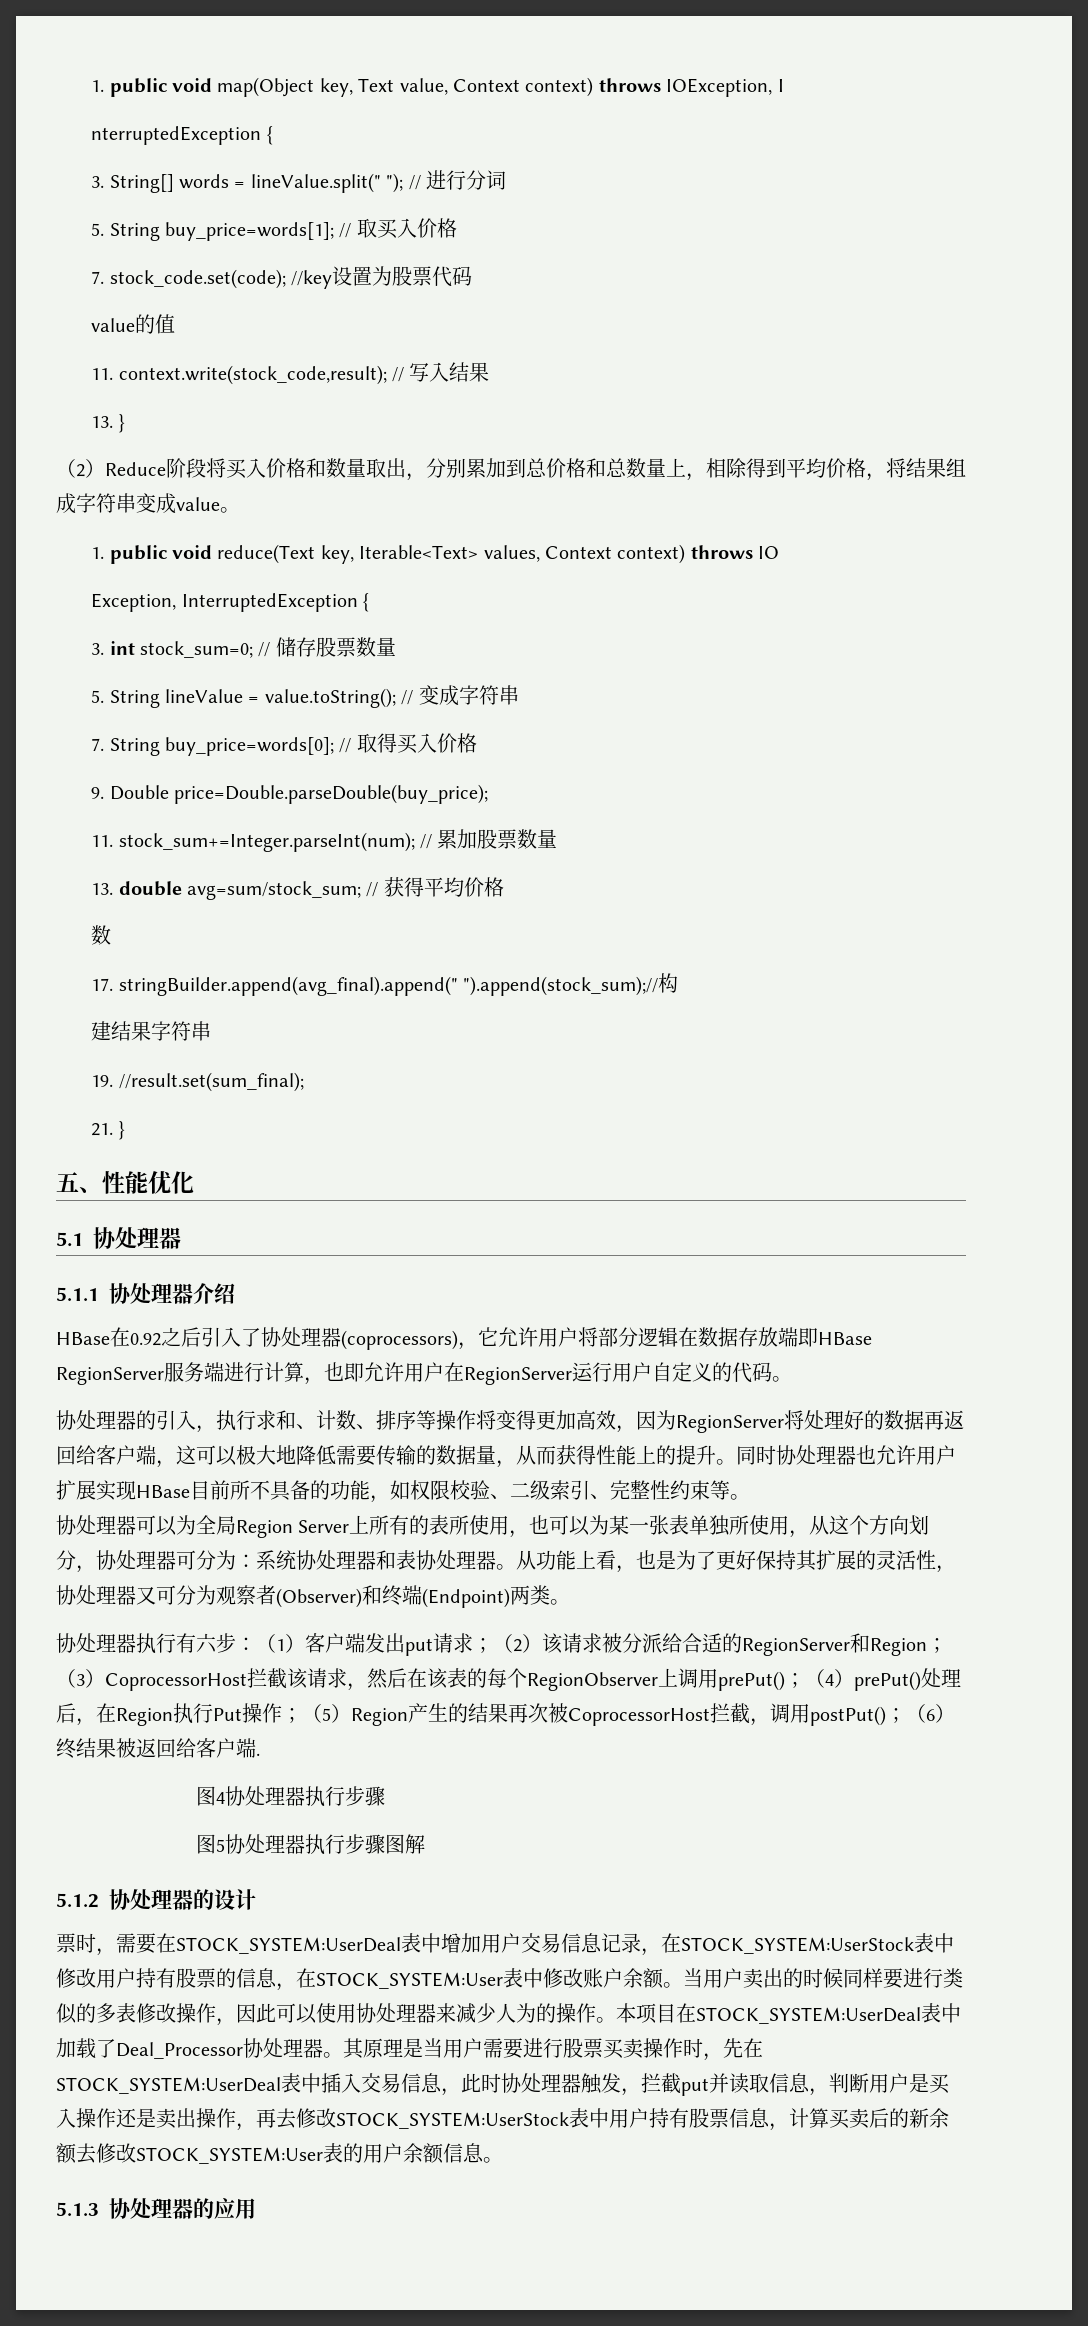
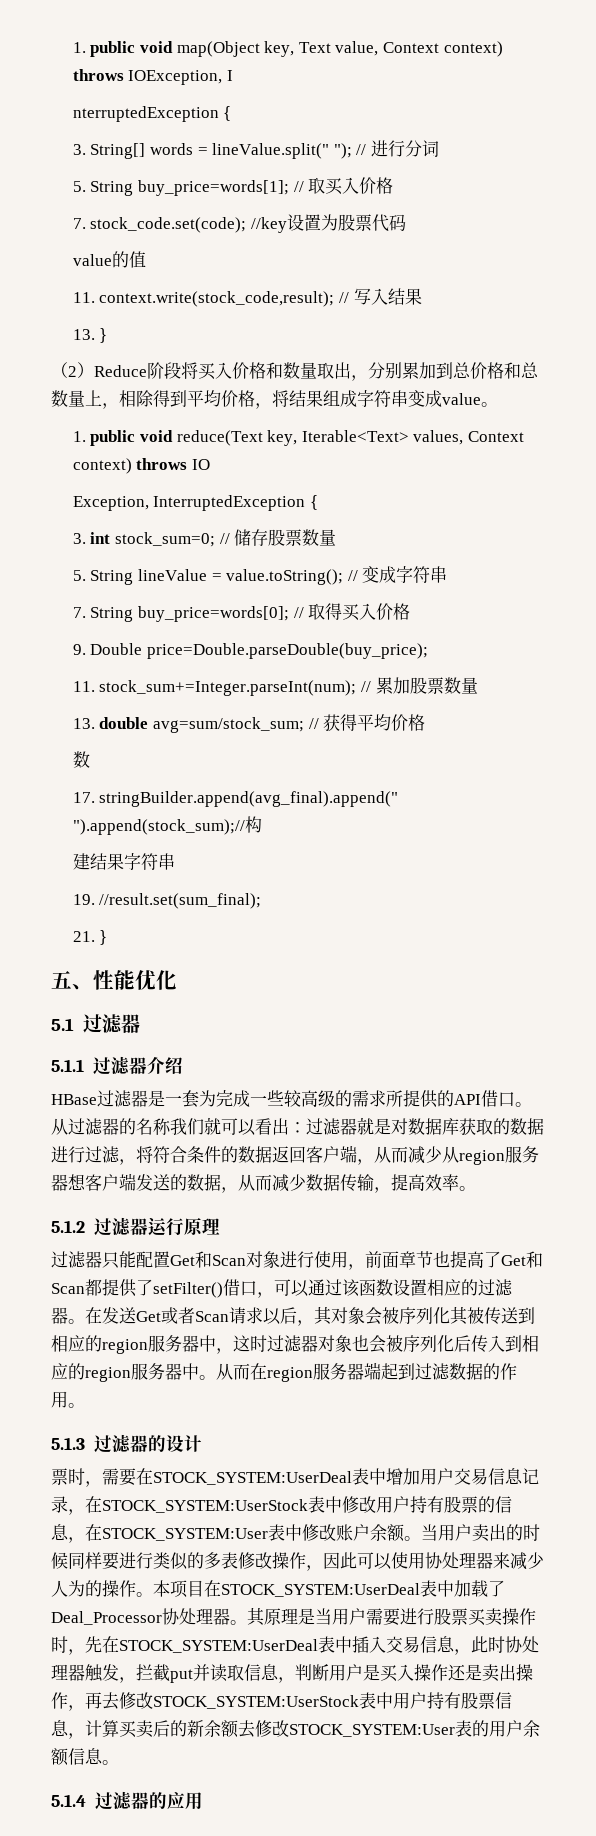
[93,1227,159,1249] 协处理 -> [82,1014,123,1034] 过滤
[109,1283,172,1304] 协处理 -> [92,1056,130,1075] 过滤
[110,1327,872,1350] [56,1362,792,1385] [56,1410,964,1433] [56,1445,956,1468] [56,1480,750,1503] [56,1515,930,1538] [56,1550,956,1573] [56,1585,570,1608] [56,1633,947,1656] [56,1668,961,1691] [56,1703,955,1726] [56,1738,260,1759] [196,1786,386,1807] [196,1834,426,1855] [56,1889,172,1910] 在0.92之后引入了协处理器(coprocessors)，它允许用户将部分逻辑在数据存放端即HBase RegionServer服务端进行计算，也即允许用户在RegionServer运行用户自定义的代码。 // 协处理器的引入，执行求和、计数、排序等操作将变得更加高效，因为RegionServer将处理好的数据再返回给客户端，这可以极大地降低需要传输的数据量，从而获得性能上的提升。同时协处理器也允许用户扩展实现HBase目前所不具备的功能，如权限校验、二级索引、完整性约束等。 // 协处理器可以为全局Region Server上所有的表所使用，也可以为某一张表单独所使用，从这个方向划分，协处理器可分为：系统协处理器和表协处理器。从功能上看，也是为了更好保持其扩展的灵活性，协处理器又可分为观察者(Observer)和终端(Endpoint)两类。 // 协处理器执行有六步：（1）客户端发出put请求；（2）该请求被分派给合适的RegionServer和Region；（3）CoprocessorHost拦截该请求，然后在该表的每个RegionObserver上调用prePut()；（4）prePut()处理后，在Region执行Put操作；（5）Region产生的结果再次被CoprocessorHost拦截，调用postPut()；（6）终结果被返回给客户端. // 图4协处理器执行步骤 // 图5协处理器执行步骤图解 // 5.1.2协处理 -> [97,1090,532,1108] [51,1117,544,1136] [51,1145,539,1165] [51,1173,476,1193] [51,1217,220,1236] [51,1251,543,1270] [51,1279,513,1298] [51,1306,535,1326] [51,1335,539,1354] [51,1362,517,1382] [51,1391,85,1408] [51,1434,131,1453] 过滤器是一套为完成一些较高级的需求所提供的API借口。从过滤器的名称我们就可以看出：过滤器就是对数据库获取的数据进行过滤，将符合条件的数据返回客户端，从而减少从region服务器想客户端发送的数据，从而减少数据传输，提高效率。 // 5.1.2过滤器运行原理 // 过滤器只能配置Get和Scan对象进行使用，前面章节也提高了Get和Scan都提供了setFilter()借口，可以通过该函数设置相应的过滤器。在发送Get或者Scan请求以后，其对象会被序列化其被传送到相应的region服务器中，这时过滤器对象也会被序列化后传入到相应的region服务器中。从而在region服务器端起到过滤数据的作用。 // 5.1.3过滤
[56,2198,172,2219] 5.1.3协处理 -> [51,1791,132,1810] 5.1.4过滤

